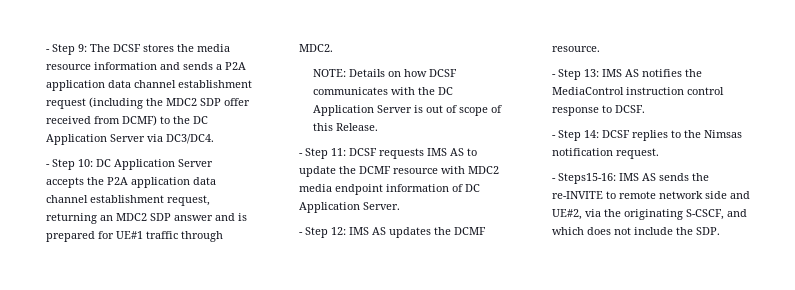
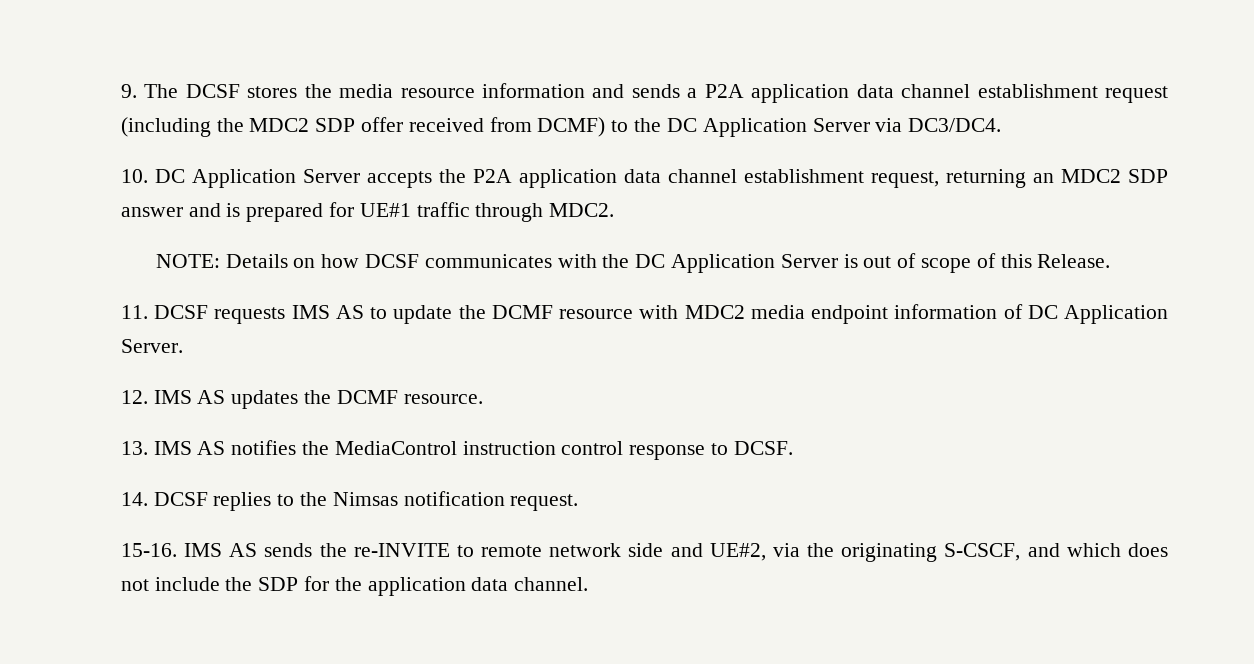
[46,44,88,55] - Step 9: -> [120,84,137,98] 9.
[46,159,94,170] - Step 10: -> [120,169,148,183] 10.
[299,148,347,159] - Step 11: -> [120,305,148,319] 11.
[299,227,347,238] - Step 12: -> [120,390,148,404] 12.
[552,69,600,80] - Step 13: -> [120,441,148,455] 13.
[552,130,600,141] - Step 14: -> [120,492,148,506] 14.
[552,173,617,184] - Steps15-16: -> [120,543,177,557] 15-16.
[696,227,721,235] SDP. -> [258,576,589,596] SDP for the application data channel.

